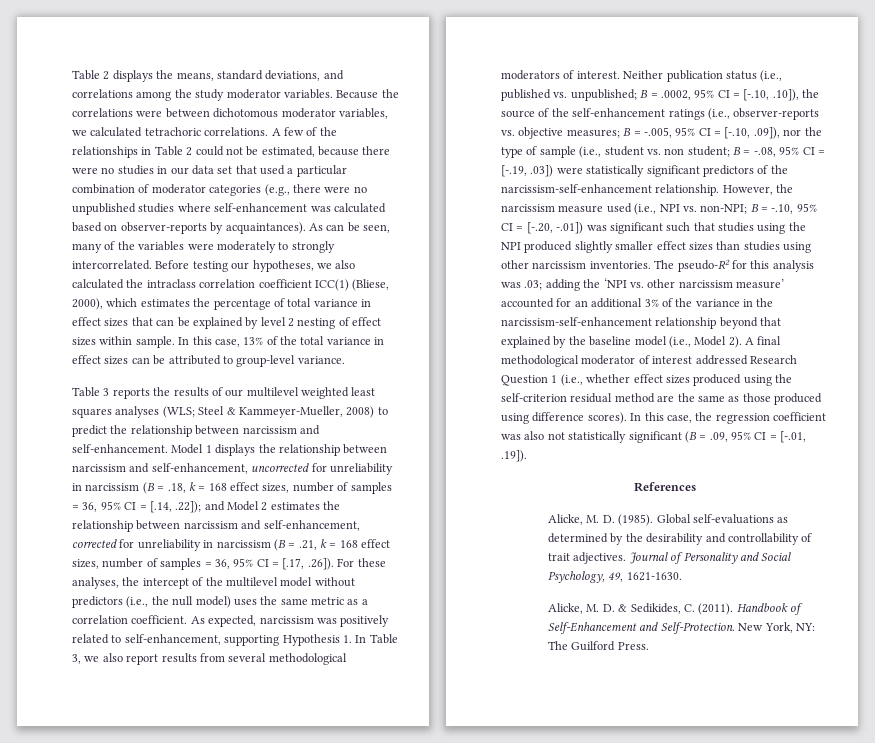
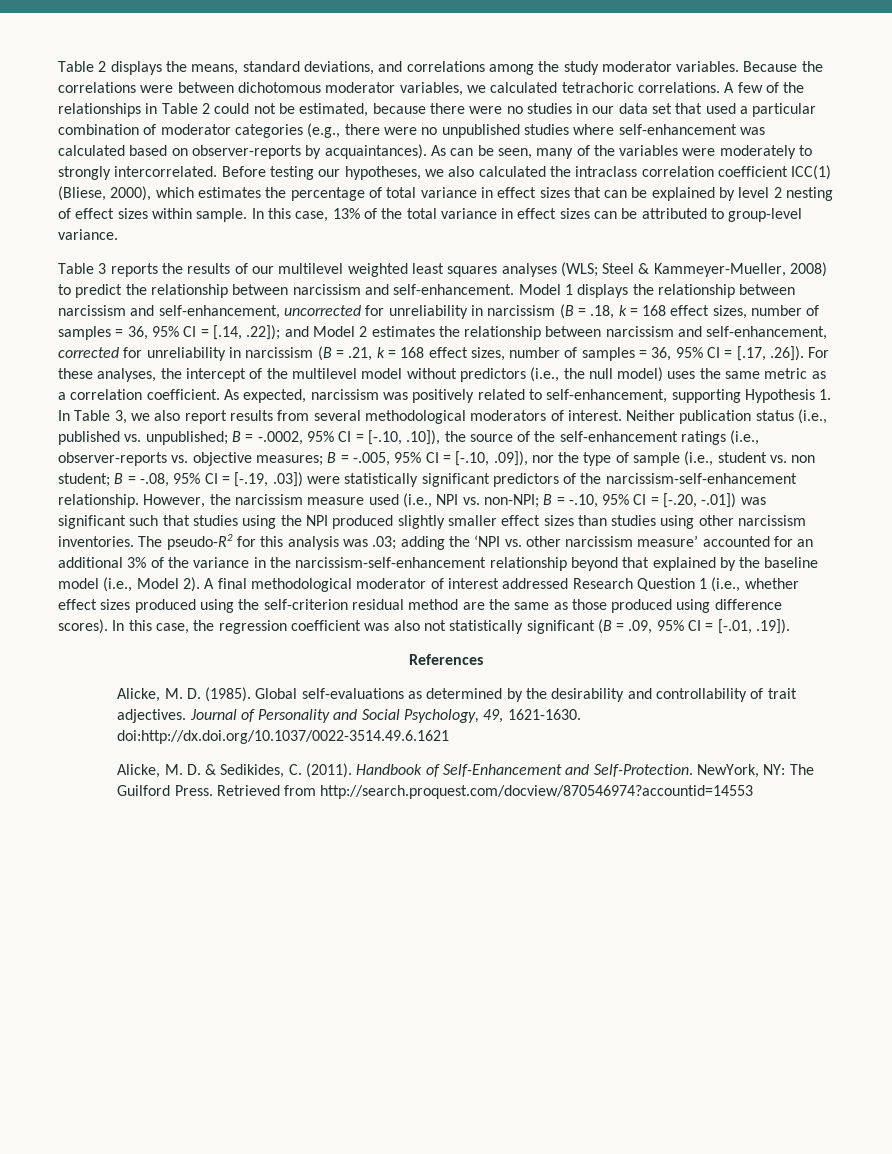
[660,90,691,100] .0002, -> [257,431,303,445] -.0002,
(682, 576) none -> [117,730,450,744] doi:http://dx.doi.org/10.1037/0022-3514.49.6.1621
[738,622,793,633] New York, -> [697,764,760,778] NewYork,
(649, 646) none -> [216,785,754,799] Retrieved from http://search.proquest.com/docview/870546974?accountid=14553

